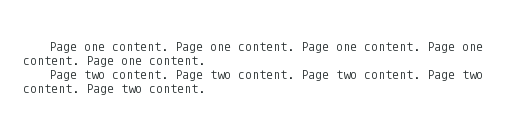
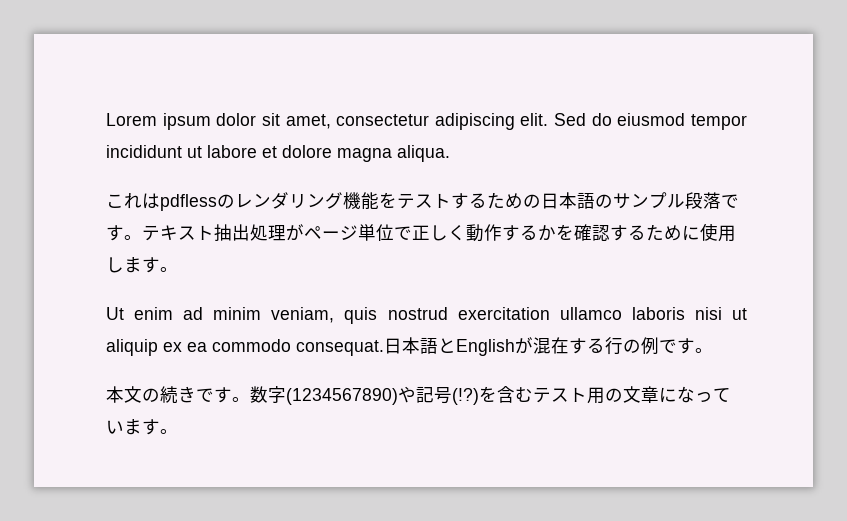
[48,42,483,53] [23,56,205,67] [48,70,483,81] [23,84,205,95] Page one content. Page one content. Page one content. Page one content. Page one content. // Page two content. Page two content. Page two content. Page two content. Page two content. -> [106,113,747,130] [106,145,450,162] [106,192,739,211] [106,223,736,242] [106,257,178,273] [106,307,748,324] [106,337,713,356] [106,386,731,405] [106,419,178,435] Lorem ipsum dolor sit amet, consectetur adipiscing elit. Sed do eiusmod tempor incididunt ut labore et dolore magna aliqua. // これはpdflessのレンダリング機能をテストするための日本語のサンプル段落です。テキスト抽出処理がページ単位で正しく動作するかを確認するために使用します。 // Ut enim ad minim veniam, quis nostrud exercitation ullamco laboris nisi ut aliquip ex ea commodo consequat.日本語とEnglishが混在する行の例です。 // 本文の続きです。数字(1234567890)や記号(!?)を含むテスト用の文章になっています。

